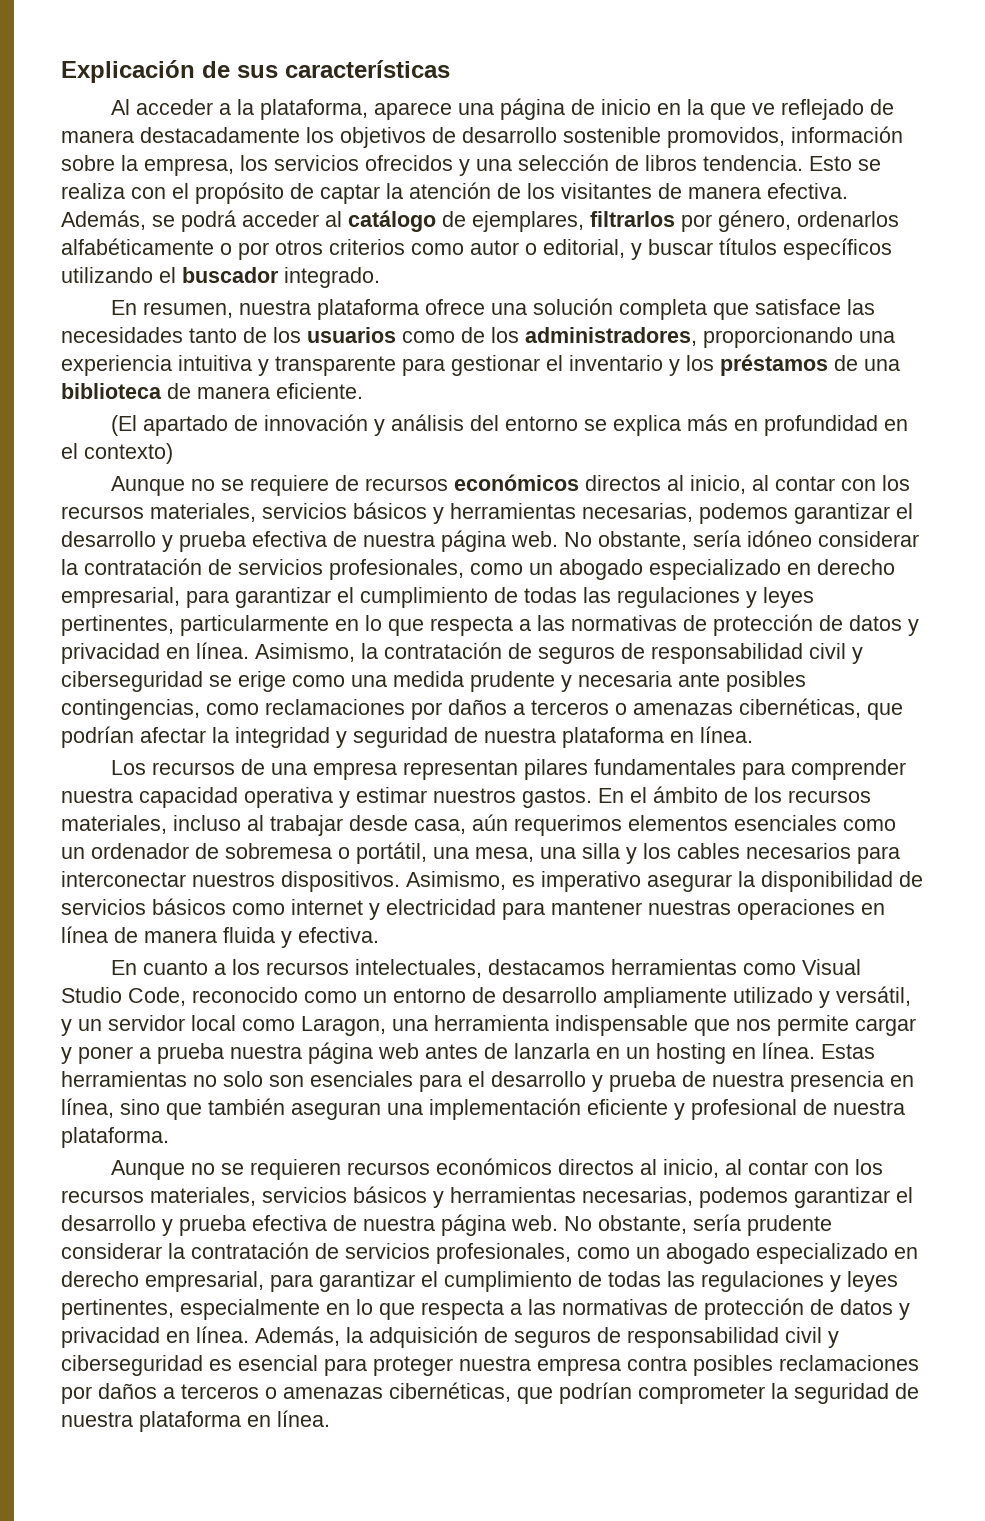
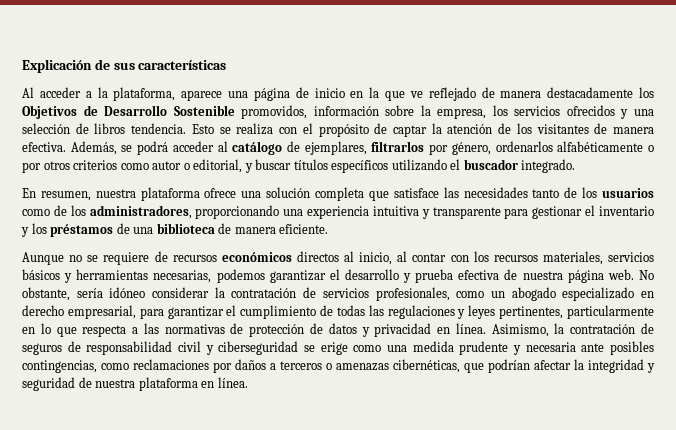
[340,127,661,148] objetivos de desarrollo sostenible -> [22,105,235,119] Objetivos de Desarrollo Sostenible
[110,414,908,436] [61,443,173,464] // (El apartado de innovación y análisis del entorno se explica más en profundidad en el contexto) -> (329, 229) none
[110,759,906,780] [61,786,871,808] [61,814,896,836] [61,842,900,864] [61,871,923,892] [61,898,885,920] [61,926,379,948] [110,959,861,978] [61,986,911,1008] [61,1015,916,1036] [61,1042,875,1064] [61,1071,914,1092] [61,1098,905,1120] [61,1127,169,1148] [110,1158,883,1180] [61,1186,913,1208] [61,1214,832,1236] [61,1242,918,1264] [61,1271,898,1292] [61,1298,910,1320] [61,1326,839,1348] [61,1355,919,1376] [61,1382,919,1404] [61,1410,330,1432] // Los recursos de una empresa representan pilares fundamentales para comprender nuestra capacidad operativa y estimar nuestros gastos. En el ámbito de los recursos materiales, incluso al trabajar desde casa, aún requerimos elementos esenciales como un ordenador de sobremesa o portátil, una mesa, una silla y los cables necesarios para interconectar nuestros dispositivos. Asimismo, es imperativo asegurar la disponibilidad de servicios básicos como internet y electricidad para mantener nuestras operaciones en línea de manera fluida y efectiva. // En cuanto a los recursos intelectuales, destacamos herramientas como Visual Studio Code, reconocido como un entorno de desarrollo ampliamente utilizado y versátil, y un servidor local como Laragon, una herramienta indispensable que nos permite cargar y poner a prueba nuestra página web antes de lanzarla en un hosting en línea. Estas herramientas no solo son esenciales para el desarrollo y prueba de nuestra presencia en línea, sino que también aseguran una implementación eficiente y profesional de nuestra plataforma. // Aunque no se requieren recursos económicos directos al inicio, al contar con los recursos materiales, servicios básicos y herramientas necesarias, podemos garantizar el desarrollo y prueba efectiva de nuestra página web. No obstante, sería prudente considerar la contratación de servicios profesionales, como un abogado especializado en derecho empresarial, para garantizar el cumplimiento de todas las regulaciones y leyes pertinentes, especialmente en lo que respecta a las normativas de protección de datos y privacidad en línea. Además, la adquisición de seguros de responsabilidad civil y ciberseguridad es esencial para proteger nuestra empresa contra posibles reclamaciones por daños a terceros o amenazas cibernéticas, que podrían comprometer la seguridad de nuestra plataforma en línea. -> (248, 382) none

